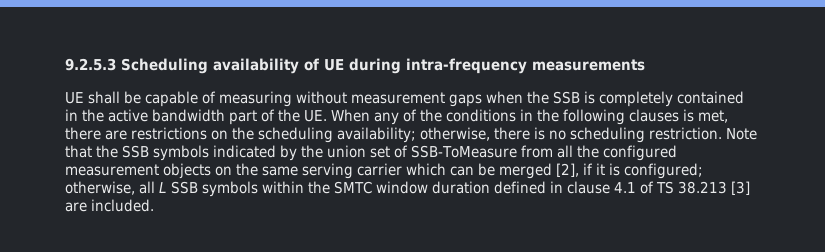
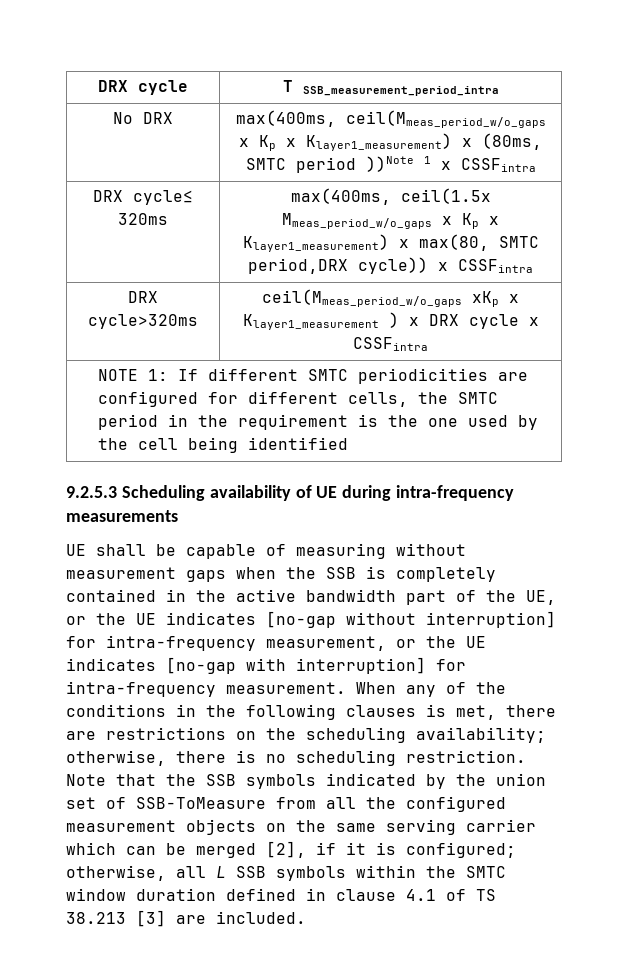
(65, 64) none -> [98,80,188,95] [282,80,499,96] [113,112,173,124] [235,110,546,128] [239,133,542,151] [245,156,536,173] [93,190,193,205] [118,213,168,225] [290,188,491,205] [282,213,499,229] [242,234,539,252] [248,257,533,274] [128,291,158,303] [88,314,198,329] [262,289,519,307] [242,312,539,330] [353,337,428,351] [97,368,528,384] [97,391,498,407] [97,414,538,430] [97,437,348,453] DRX cycle | T SSB_measurement_period_intra // No DRX | max(400ms, ceil(Mmeas_period_w/o_gaps x Kp x Klayer1_measurement) x (80ms, SMTC period ))Note 1 x CSSFintra // DRX cycle≤ 320ms | max(400ms, ceil(1.5x Mmeas_period_w/o_gaps x Kp x Klayer1_measurement) x max(80, SMTC period,DRX cycle)) x CSSFintra // DRX cycle>320ms | ceil(Mmeas_period_w/o_gaps xKp x Klayer1_measurement ) x DRX cycle x CSSFintra // NOTE 1: If different SMTC periodicities are configured for different cells, the SMTC period in the requirement is the one used by the cell being identified //
[304,110,327,122] UE. -> [526,590,556,605] [66,611,556,628] [66,635,486,651] [66,657,466,674] [66,681,346,697] UE, or the UE indicates [no-gap without interruption] for intra-frequency measurement, or the UE indicates [no-gap with interruption] for intra-frequency measurement.

